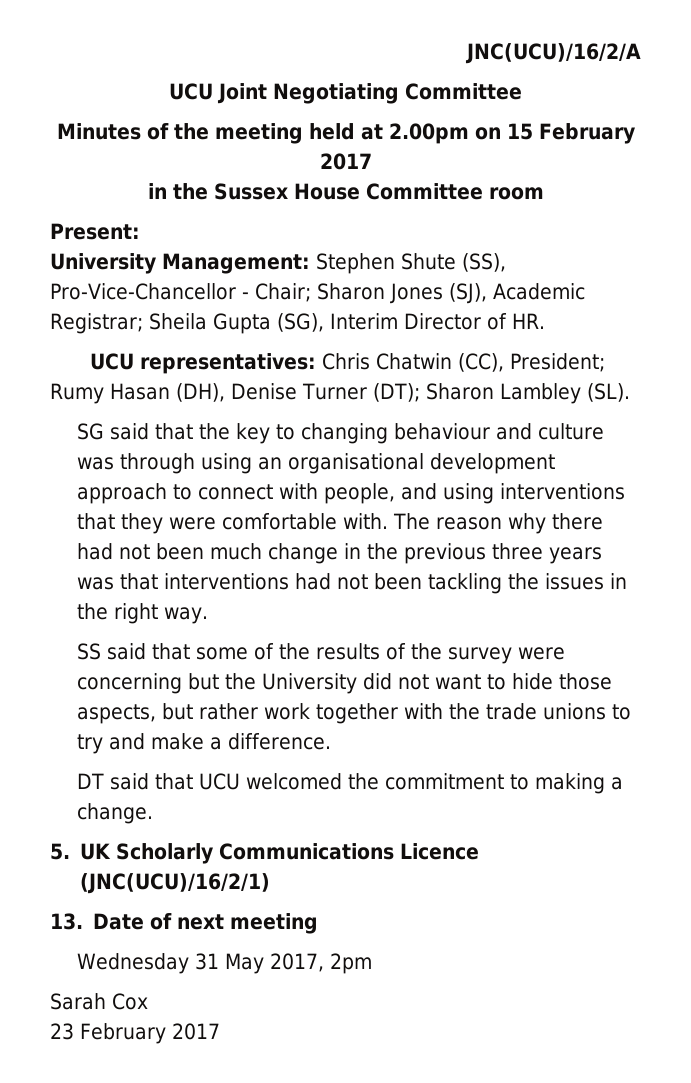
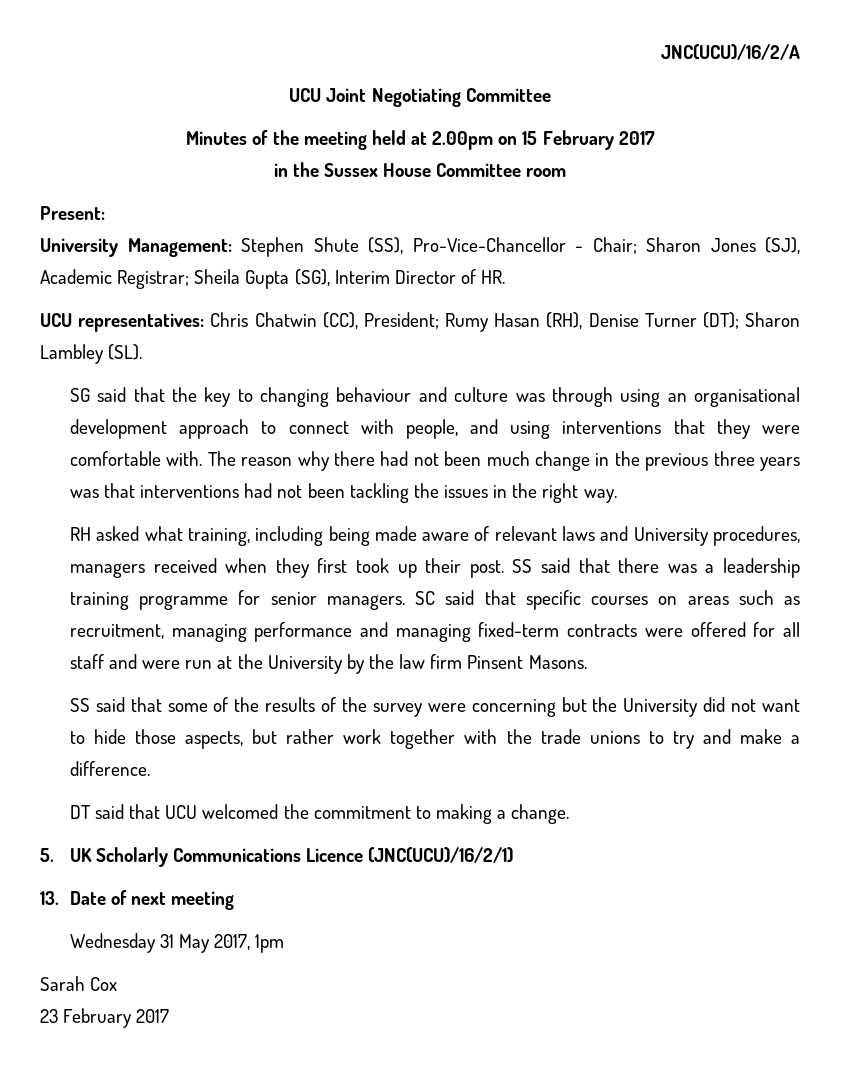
[175,383,225,402] (DH), -> [546,312,583,329] (RH),
(208, 615) none -> [69,526,800,546] [69,558,800,578] [69,590,800,610] [69,622,800,642] [69,654,587,674] // RH asked what training, including being made aware of relevant laws and University procedures, managers received when they first took up their post. SS said that there was a leadership training programme for senior managers. SC said that specific courses on areas such as recruitment, managing performance and managing fixed-term contracts were offered for all staff and were run at the University by the law firm Pinsent Masons.
[329,953,372,974] 2pm -> [255,934,285,953] 1pm

